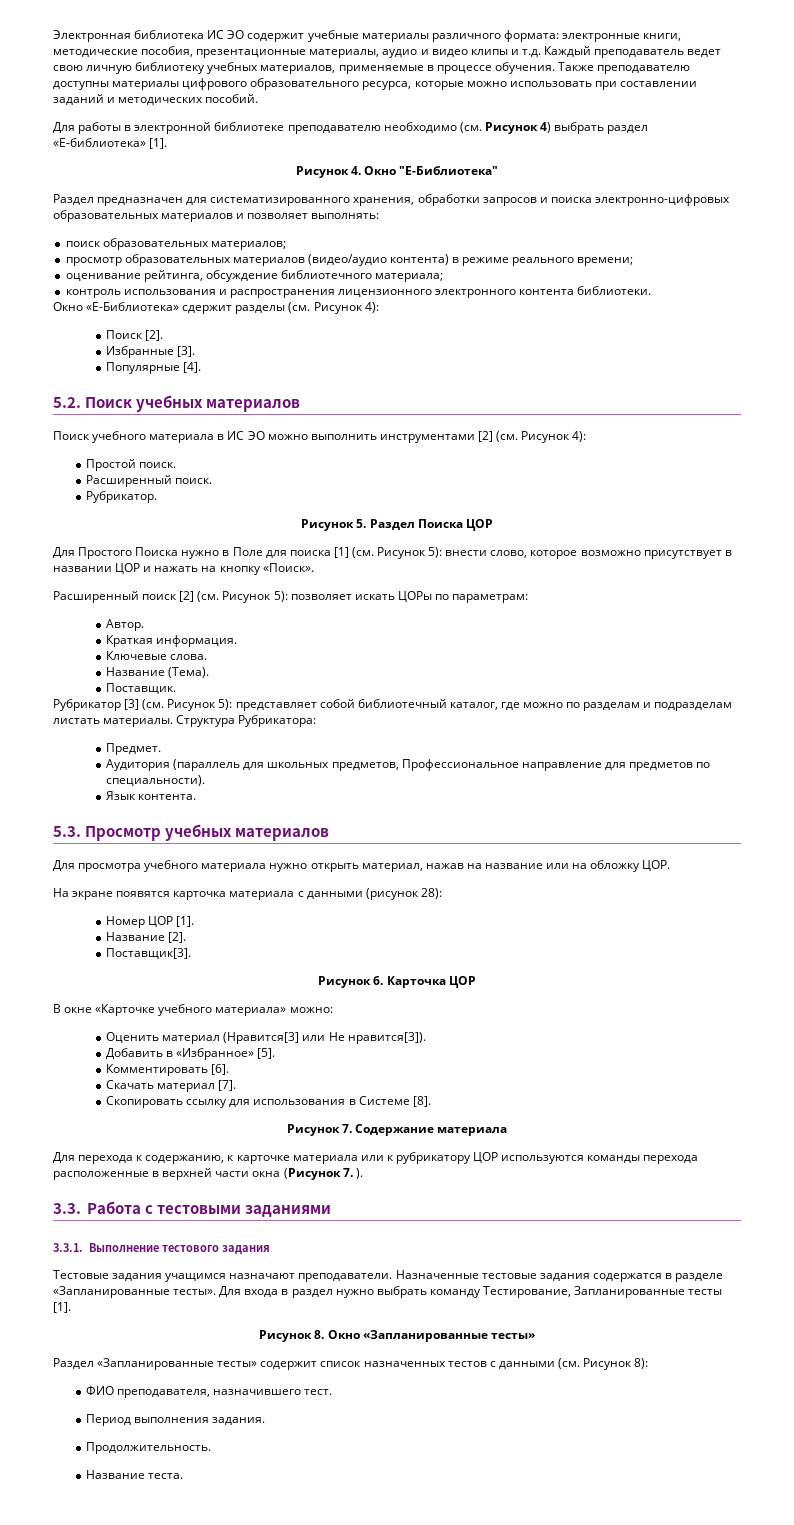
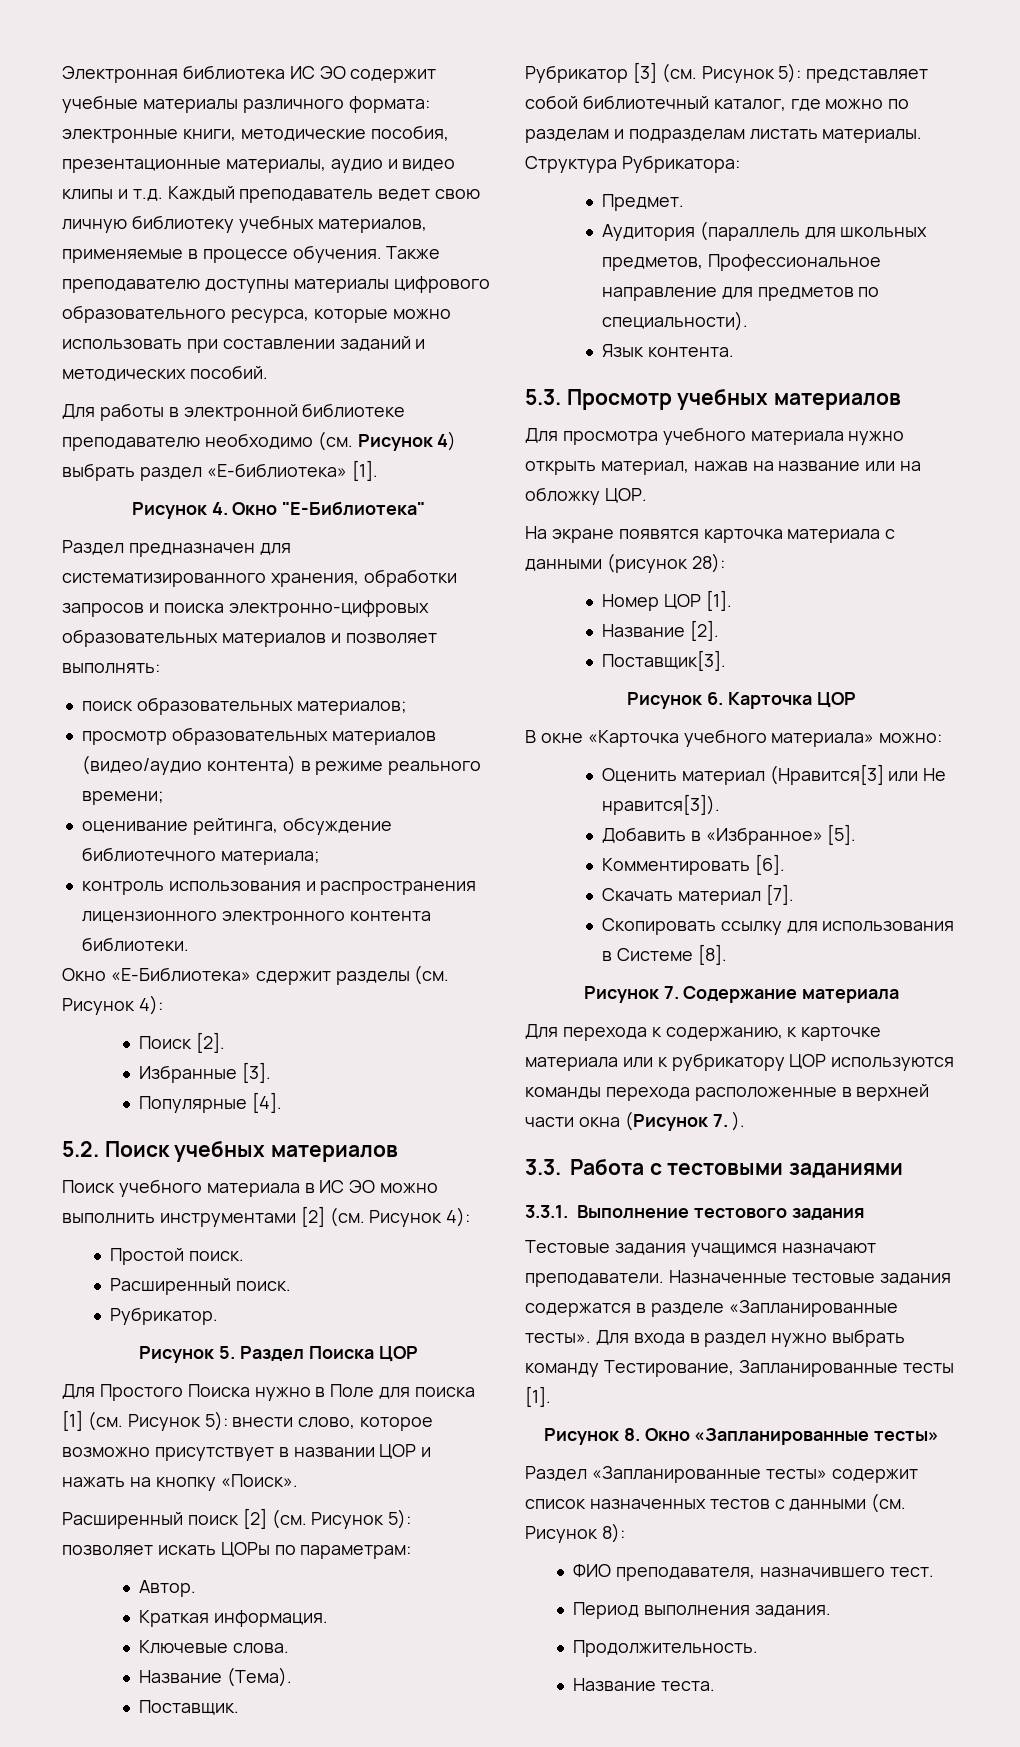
[95,1004,156,1016] «Карточке -> [587,730,679,747] «Карточка

